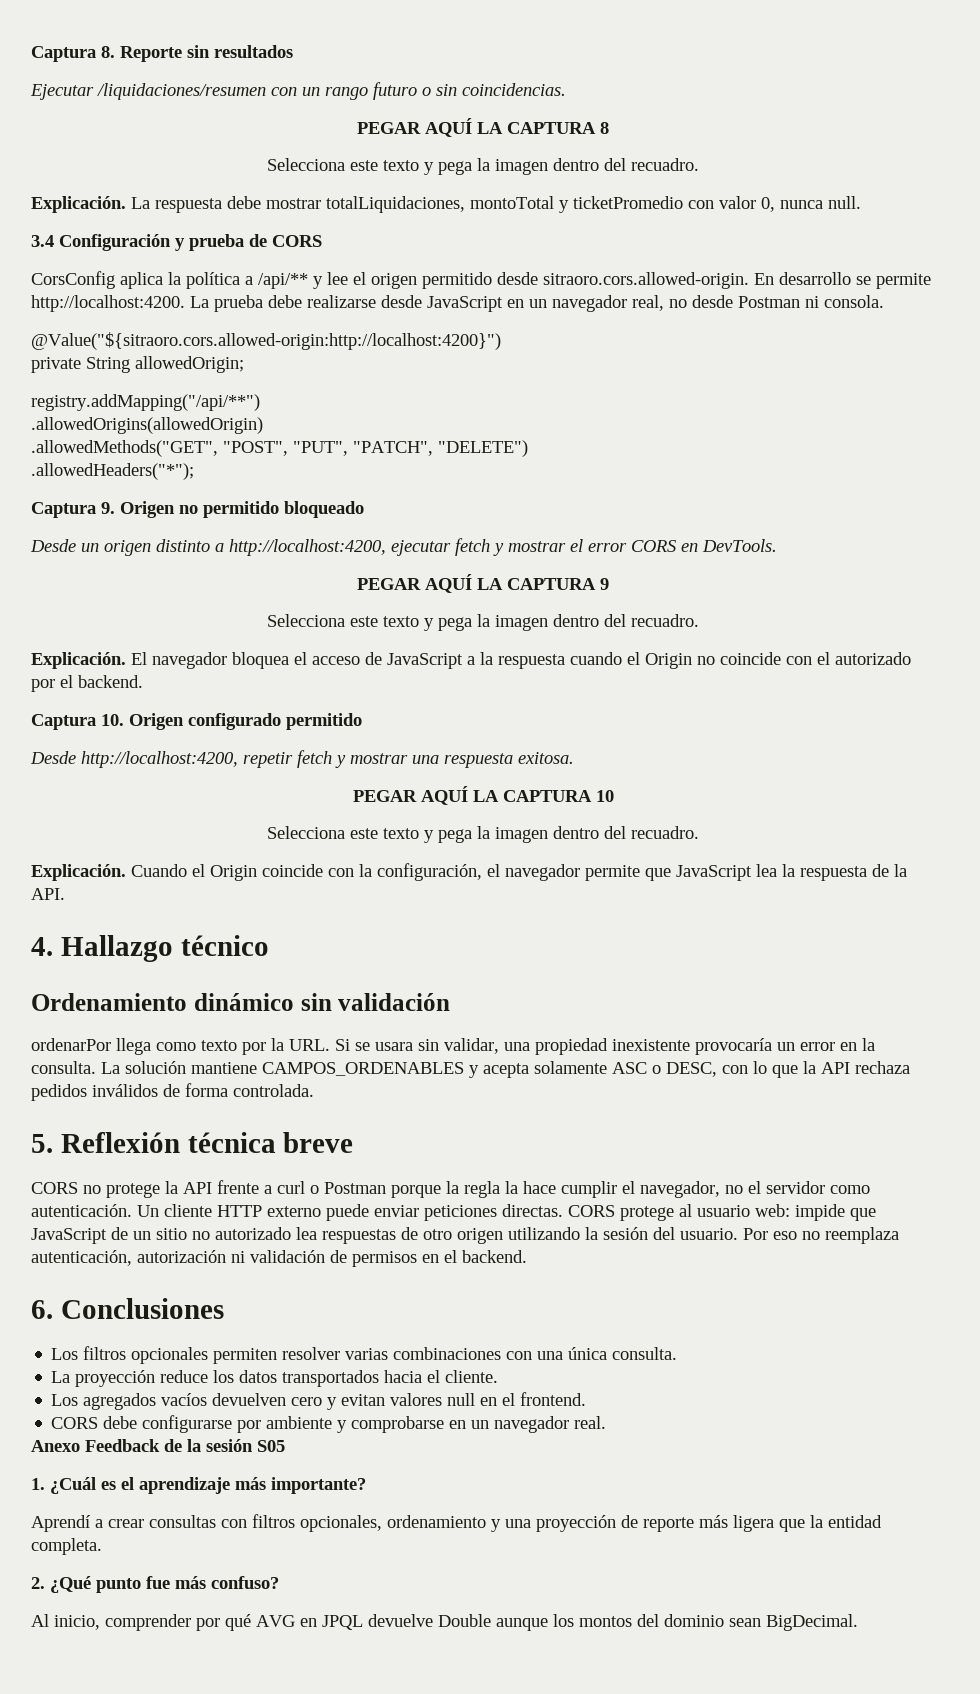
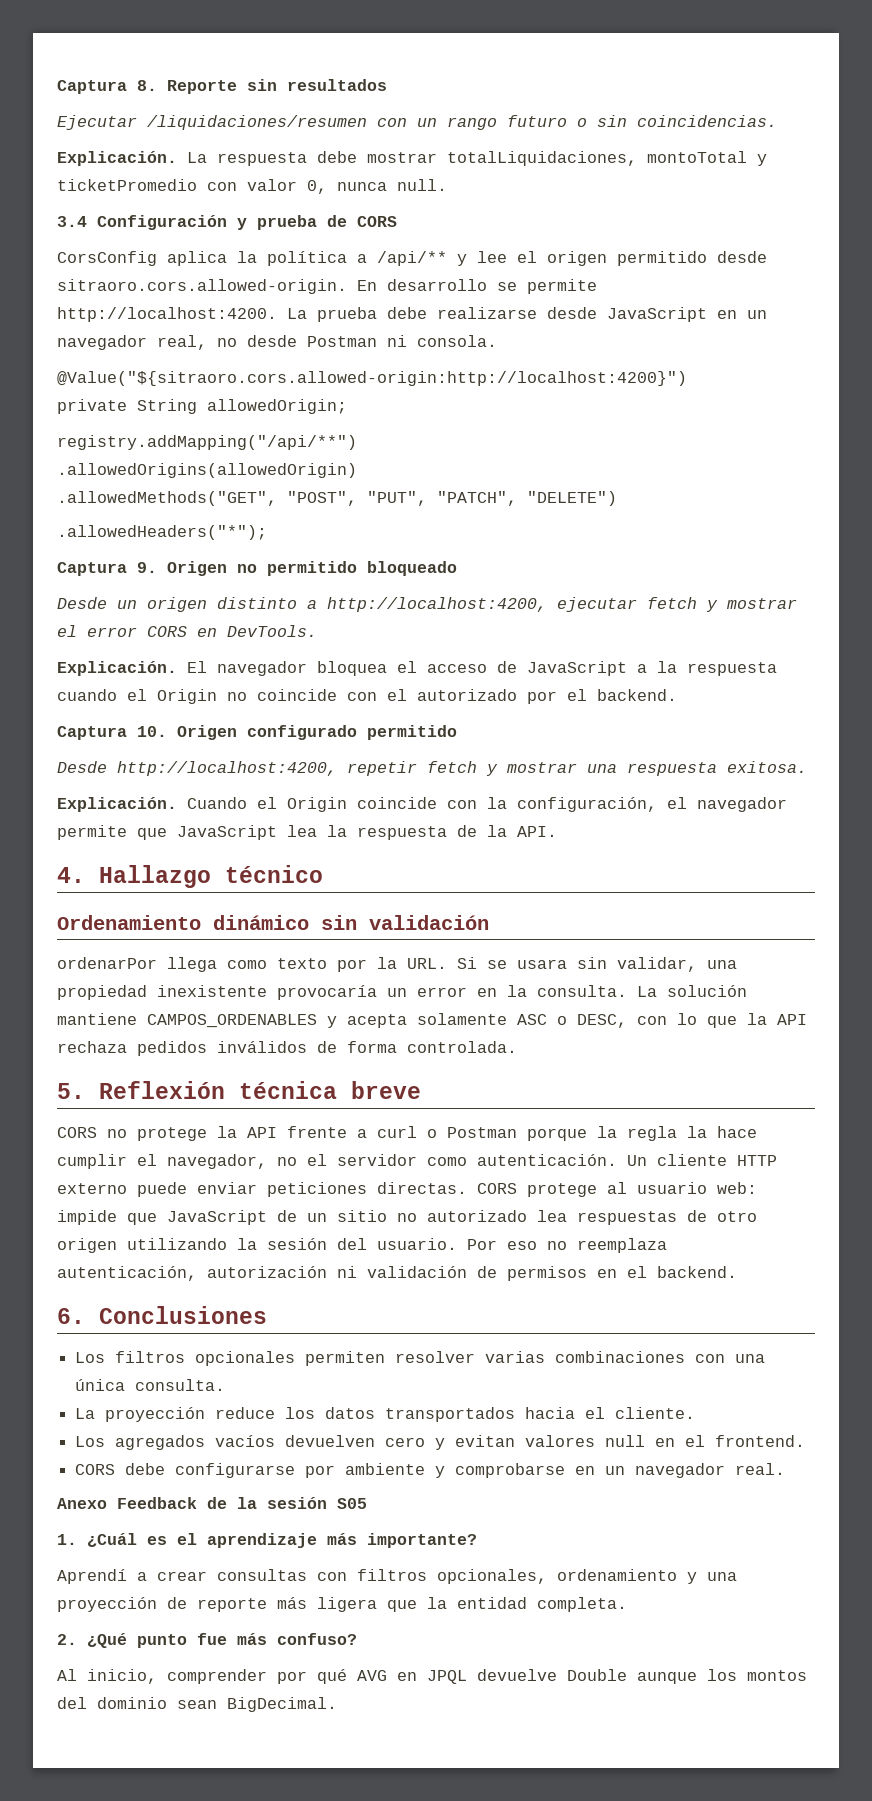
[357,118,609,137] [267,158,699,175] // PEGAR AQUÍ LA CAPTURA 8 // Selecciona este texto y pega la imagen dentro del recuadro. -> (777, 121) none
[357,574,609,593] [267,614,699,631] // PEGAR AQUÍ LA CAPTURA 9 // Selecciona este texto y pega la imagen dentro del recuadro. -> (317, 631) none
[352,786,614,805] [267,826,699,843] // PEGAR AQUÍ LA CAPTURA 10 // Selecciona este texto y pega la imagen dentro del recuadro. -> (807, 767) none

